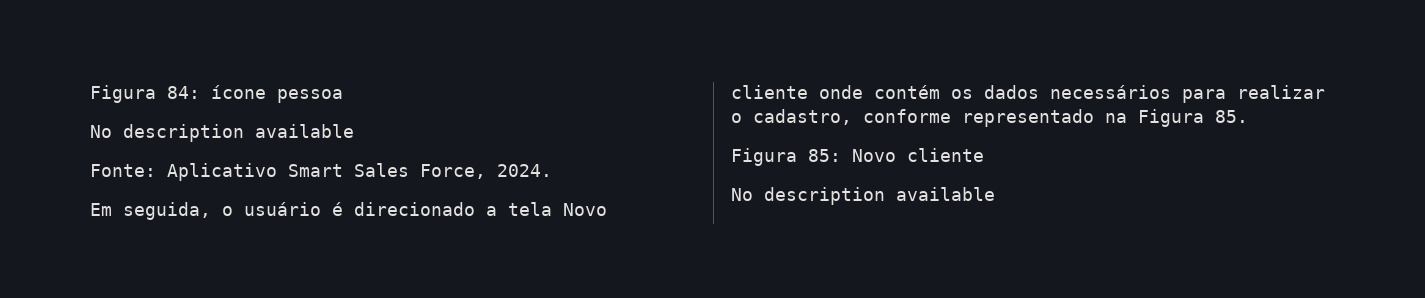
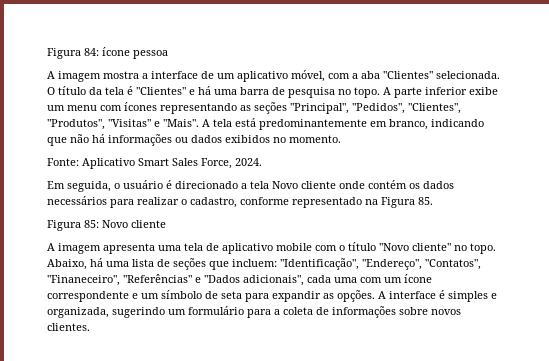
[90,124,354,142] No description available -> [47,70,500,82] [47,86,498,98] [47,102,461,114] [47,118,484,130] [47,134,341,146] A imagem mostra a interface de um aplicativo móvel, com a aba "Clientes" selecionada. O título da tela é "Clientes" e há uma barra de pesquisa no topo. A parte inferior exibe um menu com ícones representando as seções "Principal", "Pedidos", "Clientes", "Produtos", "Visitas" e "Mais". A tela está predominantemente em branco, indicando que não há informações ou dados exibidos no momento.
[731,187,995,205] No description available -> [47,242,496,254] [47,258,481,270] [47,274,432,286] [47,290,497,302] [47,306,461,318] [47,323,90,331] A imagem apresenta uma tela de aplicativo mobile com o título "Novo cliente" no topo. Abaixo, há uma lista de seções que incluem: "Identificação", "Endereço", "Contatos", "Finaneceiro", "Referências" e "Dados adicionais", cada uma com um ícone correspondente e um símbolo de seta para expandir as opções. A interface é simples e organizada, sugerindo um formulário para a coleta de informações sobre novos clientes.

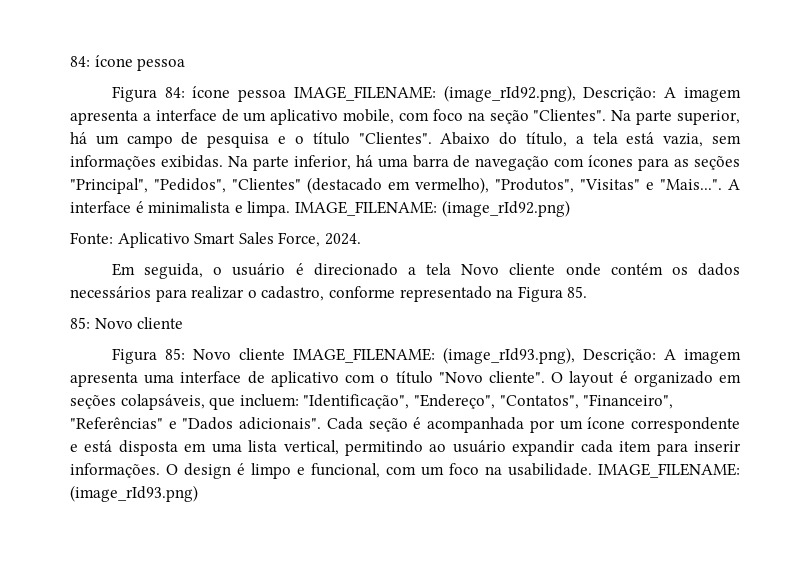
(47, 53) none -> [70,55,186,71] 84: ícone pessoa //
[47,71,139,82] // A imagem mostra -> [293,85,741,102] [70,110,138,125] IMAGE_FILENAME: (image_rId92.png), Descrição: A imagem apresenta
[291,70,500,82] [47,86,498,98] [47,105,97,111] móvel, com a aba "Clientes" selecionada. O título da tela é "Clientes" e há uma barra de pesquisa no topo. A parte inferior exibe um menu -> [343,109,740,125] [70,132,741,148] [70,155,550,171] mobile, com foco na seção "Clientes". Na parte superior, há um campo de pesquisa e o título "Clientes". Abaixo do título, a tela está vazia, sem informações exibidas. Na parte inferior, há uma barra de navegação
[160,103,237,114] representando -> [638,158,670,171] para
[408,103,461,114] [47,118,484,130] [47,134,341,146] "Clientes", "Produtos", "Visitas" e "Mais". A tela está predominantemente em branco, indicando que não há informações ou dados exibidos no momento. -> [232,177,740,194] [70,200,570,217] "Clientes" (destacado em vermelho), "Produtos", "Visitas" e "Mais...". A interface é minimalista e limpa. IMAGE_FILENAME: (image_rId92.png)
(433, 201) none -> [70,317,184,329] // 85: Novo cliente
(166, 224) // -> [292,347,656,364] IMAGE_FILENAME: (image_rId93.png), Descrição:
[184,243,203,251] tela -> [180,371,242,383] interface
[276,243,312,251] mobile -> (339, 379) none
[412,243,496,254] [47,258,206,270] cliente" no topo. Abaixo, há uma lista de seções -> [488,371,741,387] [70,394,205,410] cliente". O layout é organizado em seções colapsáveis,
[47,275,120,286] "Finaneceiro", -> [583,394,674,409] "Financeiro",
[243,274,432,286] [47,290,497,302] [47,306,461,318] [47,323,90,331] adicionais", cada uma com um ícone correspondente e um símbolo de seta para expandir as opções. A interface é simples e organizada, sugerindo um formulário para a coleta de informações sobre novos clientes. -> [239,417,741,433] [70,440,742,456] [70,463,740,479] [70,485,198,502] adicionais". Cada seção é acompanhada por um ícone correspondente e está disposta em uma lista vertical, permitindo ao usuário expandir cada item para inserir informações. O design é limpo e funcional, com um foco na usabilidade. IMAGE_FILENAME: (image_rId93.png)

